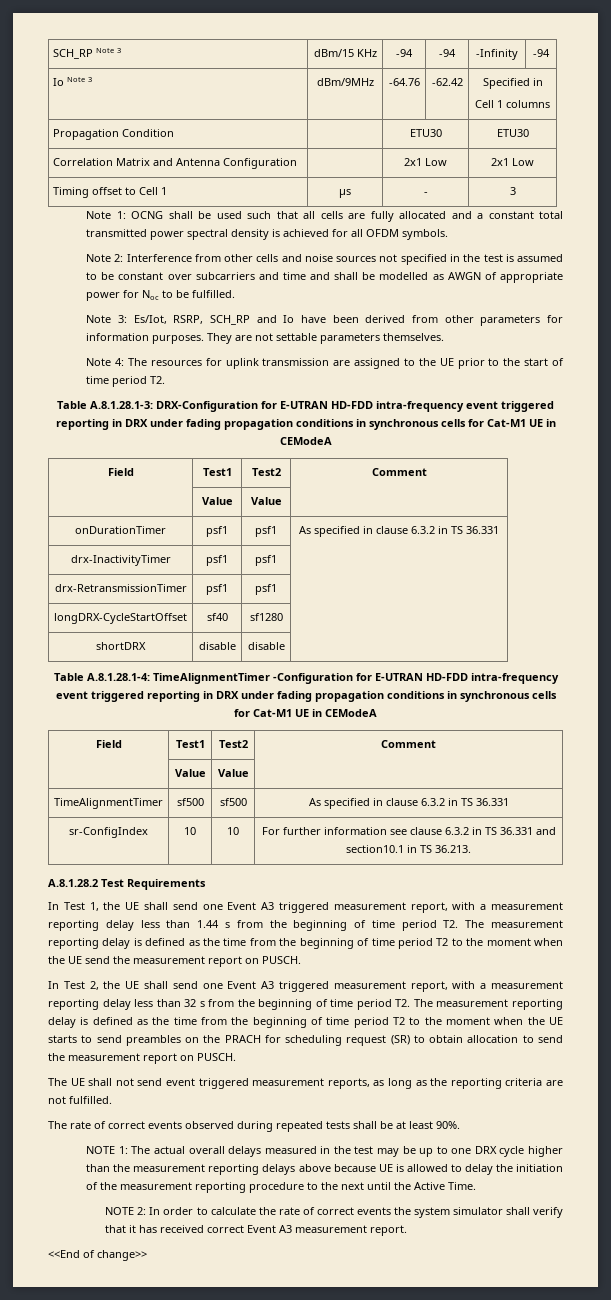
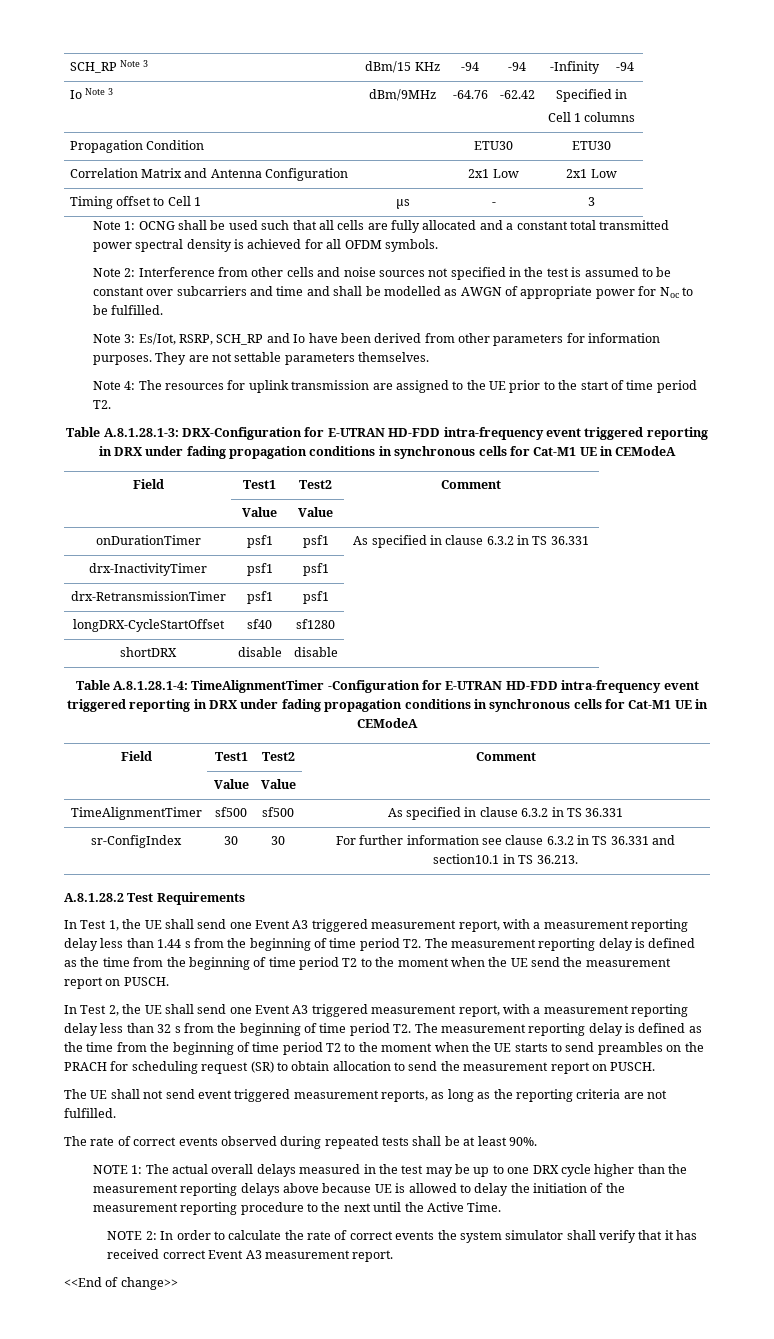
[184,827,196,835] [227,827,239,835] 10 | 10 -> [224,836,239,845] [271,836,285,845] 30 | 30

